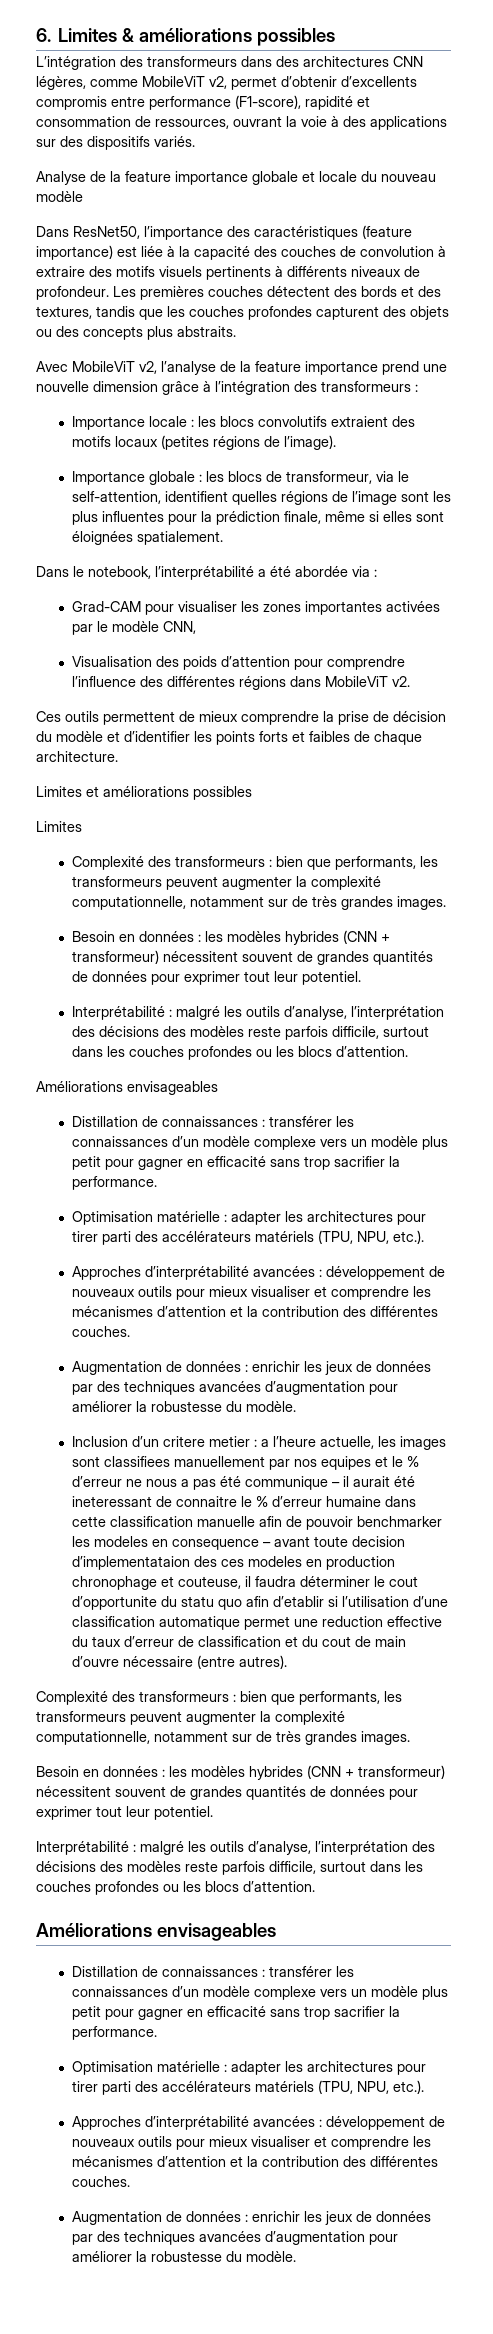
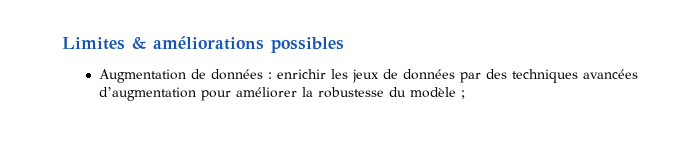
[36,28,51,42] 6. -> (62, 43) none
[36,56,423,70] [36,76,417,90] [36,95,370,110] [36,116,447,130] [36,136,195,150] [36,171,436,185] [36,191,83,202] [36,225,412,240] [36,245,446,260] [36,266,420,280] [36,286,441,300] [36,306,449,320] [36,326,236,340] [36,361,447,375] [36,381,418,395] [71,416,415,430] [71,435,336,450] [71,471,409,485] [71,491,451,505] [71,511,444,525] [71,531,223,545] [36,566,377,580] [71,601,440,615] [71,621,196,635] [71,656,405,670] [71,676,410,690] [36,711,446,725] [36,731,422,745] [36,751,118,762] [36,786,252,800] [36,821,82,832] [71,856,438,870] [71,876,381,890] [71,896,446,910] [71,930,390,945] [71,950,433,965] [71,971,361,985] [71,1006,444,1020] [71,1026,429,1040] [71,1046,408,1060] [36,1081,218,1095] [71,1116,354,1127] [71,1136,448,1150] [71,1156,400,1170] [71,1176,157,1190] [71,1211,426,1225] [71,1230,424,1245] [71,1266,445,1280] [71,1286,431,1300] [71,1306,438,1317] [71,1326,130,1337] // L’intégration des transformeurs dans des architectures CNN légères, comme MobileViT v2, permet d’obtenir d’excellents compromis entre performance (F1-score), rapidité et consommation de ressources, ouvrant la voie à des applications sur des dispositifs variés. // Analyse de la feature importance globale et locale du nouveau modèle // Dans ResNet50, l’importance des caractéristiques (feature importance) est liée à la capacité des couches de convolution à extraire des motifs visuels pertinents à différents niveaux de profondeur. Les premières couches détectent des bords et des textures, tandis que les couches profondes capturent des objets ou des concepts plus abstraits. // Avec MobileViT v2, l’analyse de la feature importance prend une nouvelle dimension grâce à l’intégration des transformeurs : // Importance locale : les blocs convolutifs extraient des motifs locaux (petites régions de l’image). // Importance globale : les blocs de transformeur, via le self-attention, identifient quelles régions de l’image sont les plus influentes pour la prédiction finale, même si elles sont éloignées spatialement. // Dans le notebook, l’interprétabilité a été abordée via : // Grad-CAM pour visualiser les zones importantes activées par le modèle CNN, // Visualisation des poids d’attention pour comprendre l’influence des différentes régions dans MobileViT v2. // Ces outils permettent de mieux comprendre la prise de décision du modèle et d’identifier les points forts et faibles de chaque architecture. // Limites et améliorations possibles // Limites // Complexité des transformeurs : bien que performants, les transformeurs peuvent augmenter la complexité computationnelle, notamment sur de très grandes images. // Besoin en données : les modèles hybrides (CNN + transformeur) nécessitent souvent de grandes quantités de données pour exprimer tout leur potentiel. // Interprétabilité : malgré les outils d’analyse, l’interprétation des décisions des modèles reste parfois difficile, surtout dans les couches profondes ou les blocs d’attention. // Améliorations envisageables // Distillation de connaissances : transférer les connaissances d’un modèle complexe vers un modèle plus petit pour gagner en efficacité sans trop sacrifier la performance. // Optimisation matérielle : adapter les architectures pour tirer parti des accélérateurs matériels (TPU, NPU, etc.). // Approches d’interprétabilité avancées : développement de nouveaux outils pour mieux visualiser et comprendre les mécanismes d’attention et la contribution des différentes couches. -> (344, 45) none
[245,1401,296,1412] [71,1436,446,1450] [71,1456,419,1470] [71,1476,415,1490] [71,1496,416,1507] [71,1516,442,1530] [71,1536,405,1550] [71,1556,395,1570] [71,1576,418,1590] [71,1596,448,1610] [71,1616,442,1630] [71,1636,406,1647] [71,1655,287,1669] [36,1691,402,1705] [36,1711,345,1725] [36,1731,410,1745] [36,1765,445,1780] [36,1786,418,1800] [36,1806,213,1820] [36,1841,435,1855] [36,1861,423,1875] [36,1881,315,1895] [36,1923,276,1941] [71,1966,354,1977] [71,1986,448,2000] [71,2006,400,2020] [71,2026,157,2040] [71,2061,426,2075] [71,2080,424,2095] [71,2116,445,2130] [71,2136,431,2150] [71,2156,438,2167] [71,2176,130,2187] [71,2211,431,2225] [71,2231,398,2245] [71,2251,296,2262] modèle. // Inclusion d’un critere metier : a l’heure actuelle, les images sont classifiees manuellement par nos equipes et le % d’erreur ne nous a pas été communique – il aurait été ineteressant de connaitre le % d’erreur humaine dans cette classification manuelle afin de pouvoir benchmarker les modeles en consequence – avant toute decision d’implementataion des ces modeles en production chronophage et couteuse, il faudra déterminer le cout d’opportunite du statu quo afin d’etablir si l’utilisation d’une classification automatique permet une reduction effective du taux d’erreur de classification et du cout de main d’ouvre nécessaire (entre autres). // Complexité des transformeurs : bien que performants, les transformeurs peuvent augmenter la complexité computationnelle, notamment sur de très grandes images. // Besoin en données : les modèles hybrides (CNN + transformeur) nécessitent souvent de grandes quantités de données pour exprimer tout leur potentiel. // Interprétabilité : malgré les outils d’analyse, l’interprétation des décisions des modèles reste parfois difficile, surtout dans les couches profondes ou les blocs d’attention. // Améliorations envisageables // Distillation de connaissances : transférer les connaissances d’un modèle complexe vers un modèle plus petit pour gagner en efficacité sans trop sacrifier la performance. // Optimisation matérielle : adapter les architectures pour tirer parti des accélérateurs matériels (TPU, NPU, etc.). // Approches d’interprétabilité avancées : développement de nouveaux outils pour mieux visualiser et comprendre les mécanismes d’attention et la contribution des différentes couches. // Augmentation de données : enrichir les jeux de données par des techniques avancées d’augmentation pour améliorer la robustesse du modèle. -> [409,87,465,99] modèle ;

